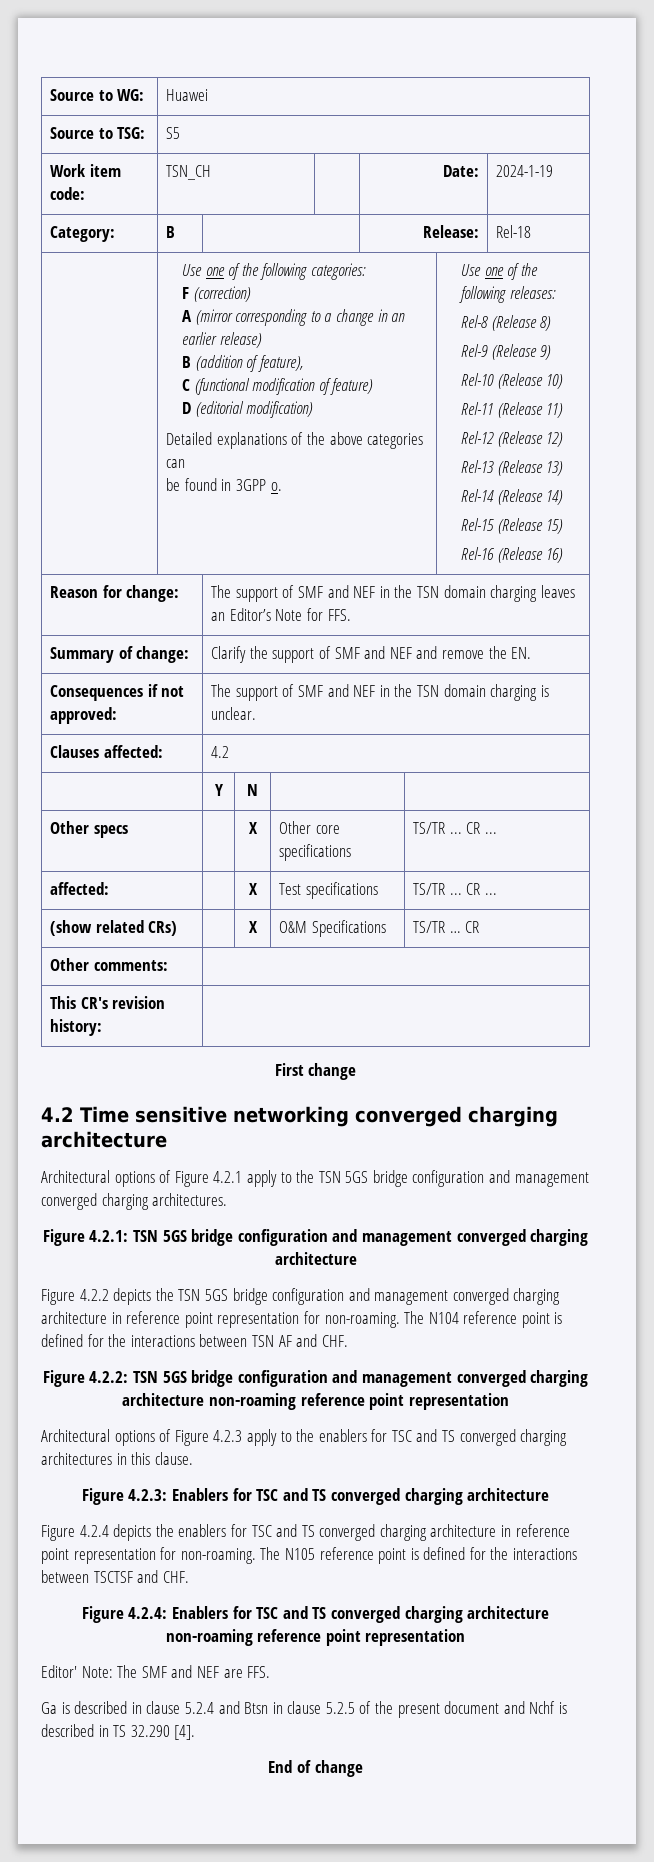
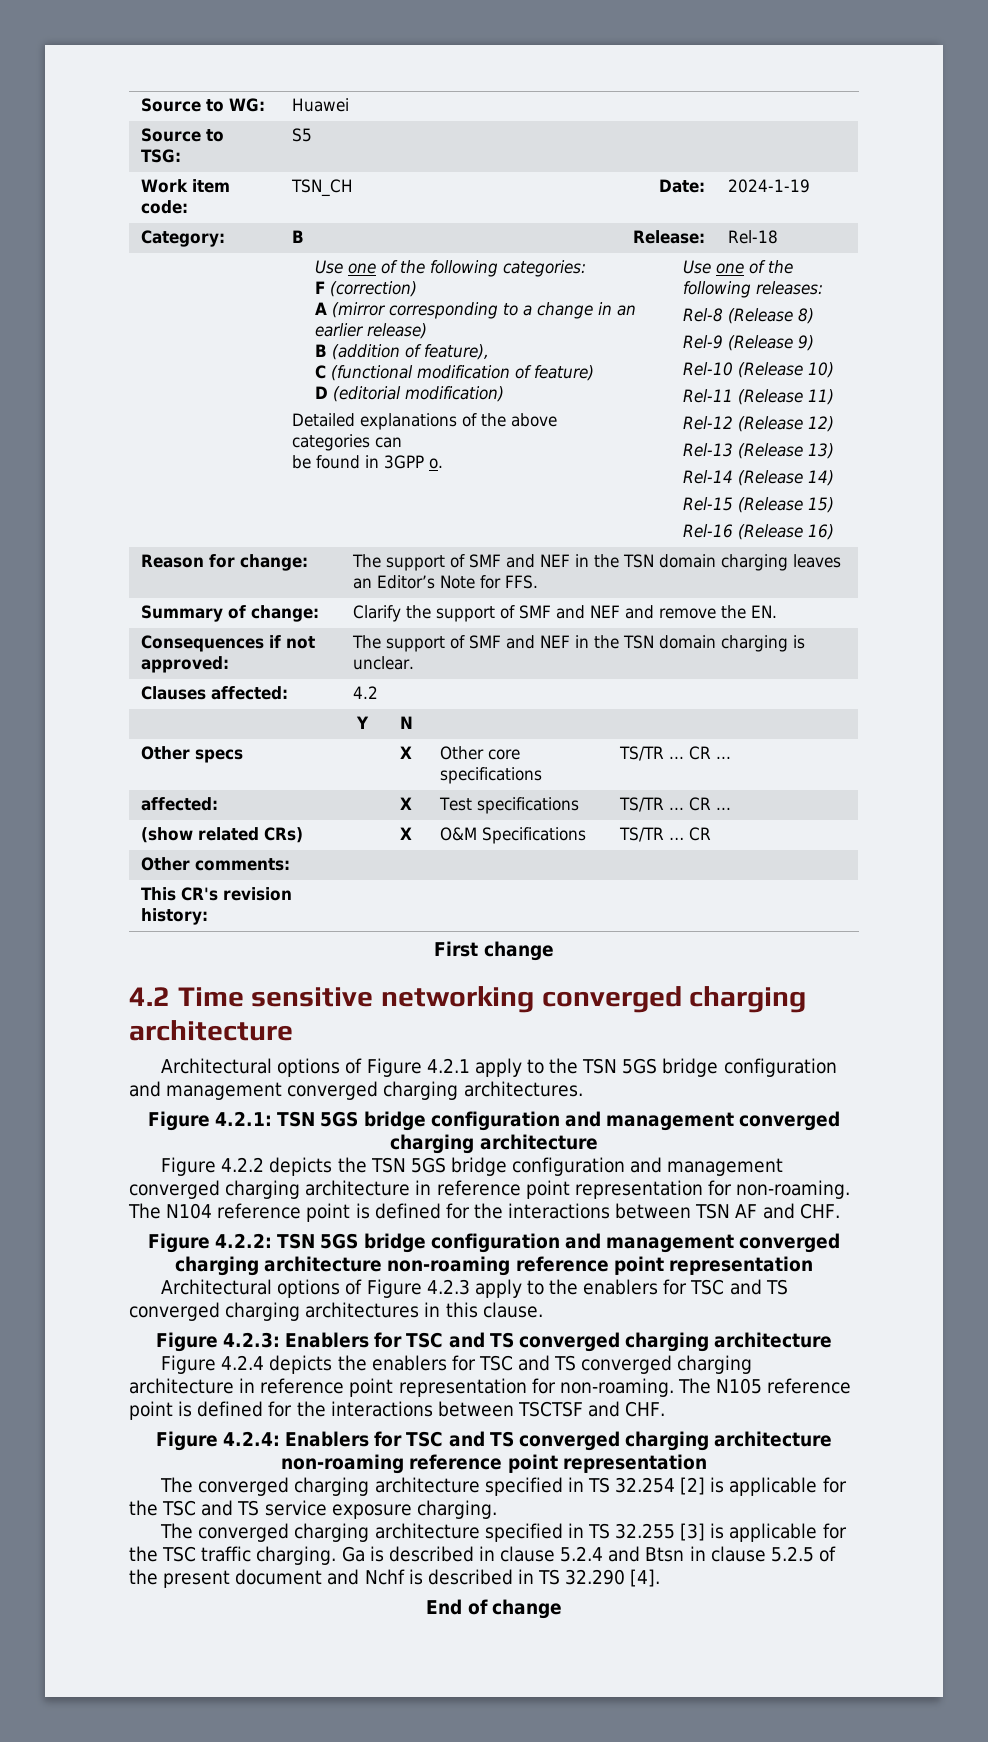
[41,1665,271,1678] Editor' Note: The SMF and NEF are FFS. // -> [160,1477,847,1496] [129,1500,497,1519] [160,1523,847,1542] [129,1546,337,1565] The converged charging architecture specified in TS 32.254 [2] is applicable for the TSC and TS service exposure charging. // The converged charging architecture specified in TS 32.255 [3] is applicable for the TSC traffic charging.

